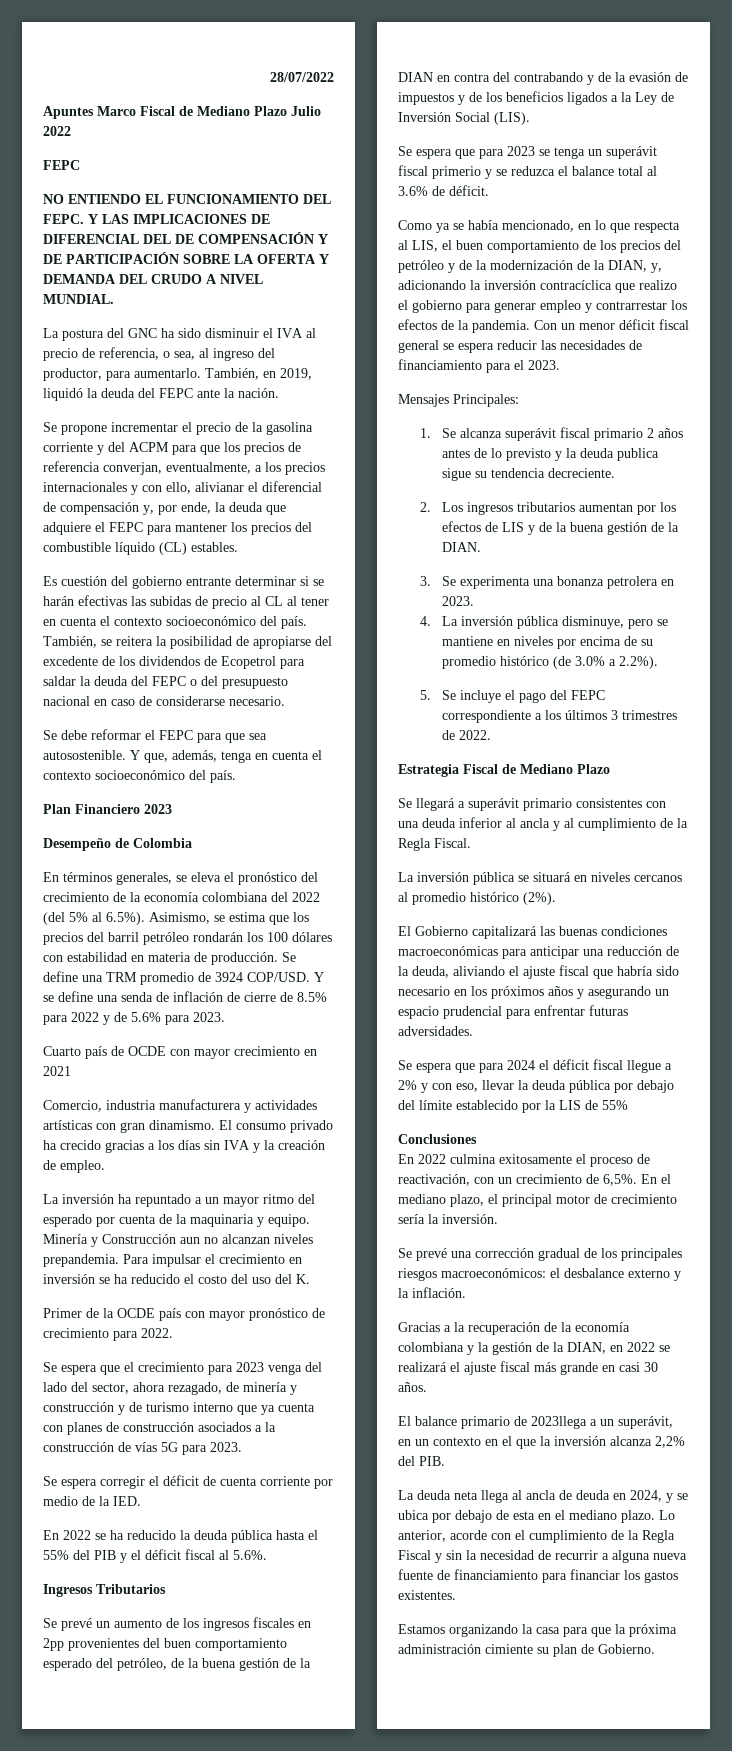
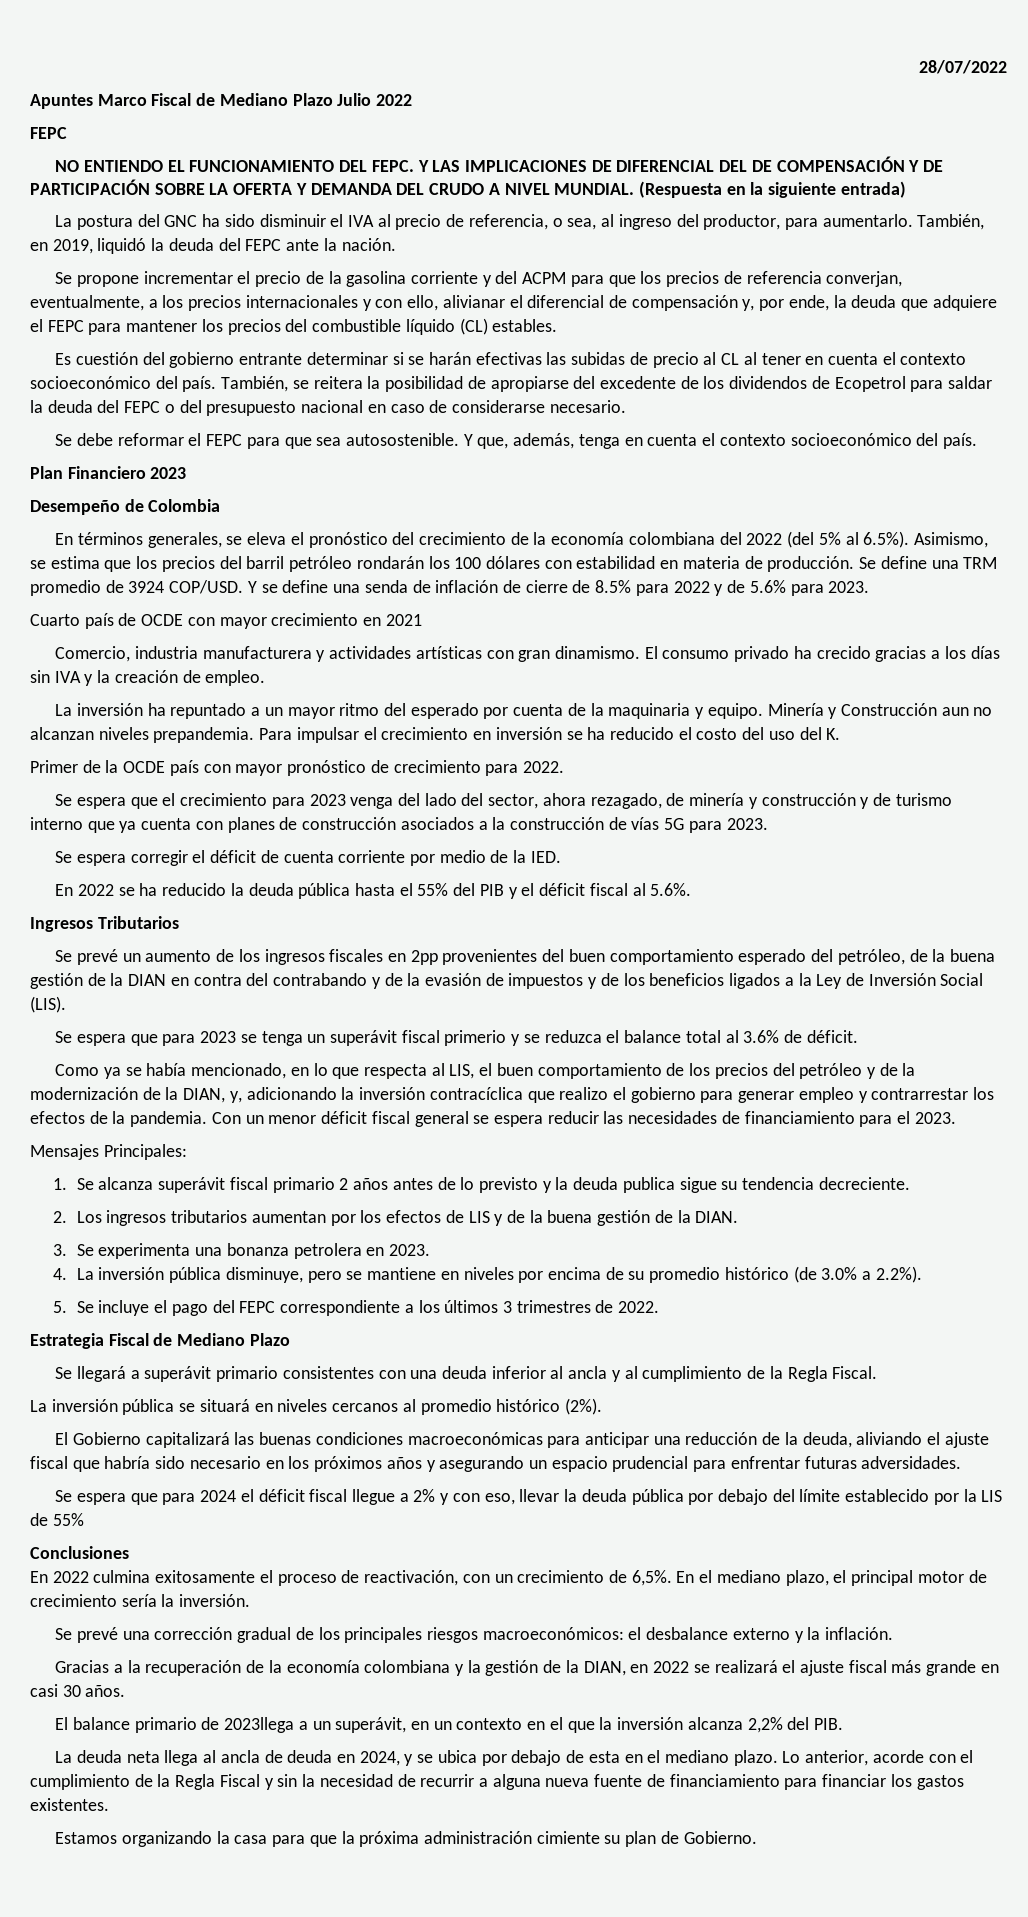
(114, 299) none -> [638,181,906,198] (Respuesta en la siguiente entrada)

